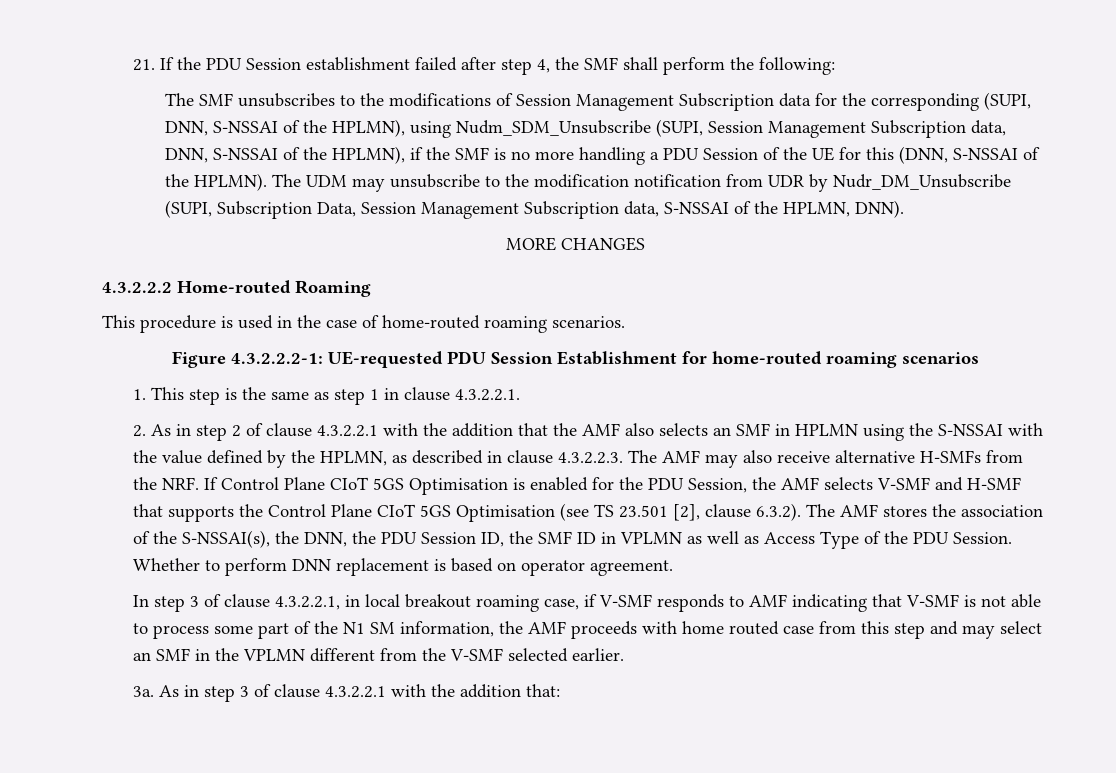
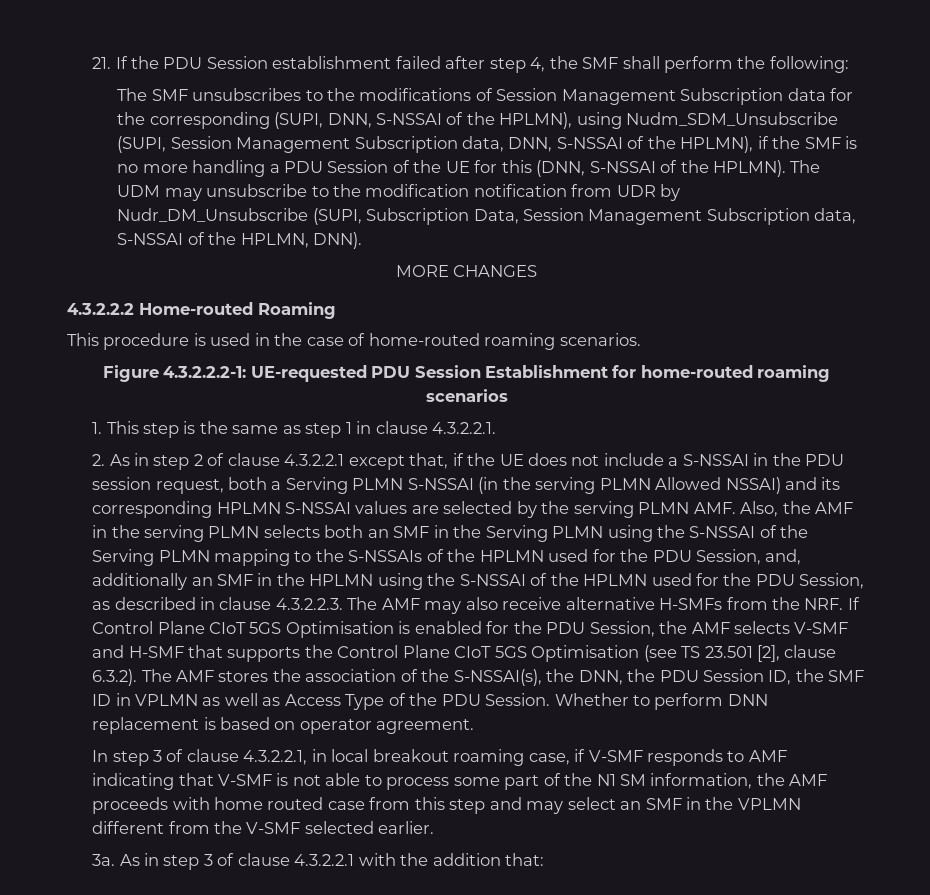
[383,423,1044,441] [133,450,388,468] with the addition that the AMF also selects an SMF in HPLMN using the S-NSSAI with the value defined by the HPLMN, -> [348,453,845,470] [92,477,841,494] [92,501,854,518] [92,525,809,542] [92,549,802,566] [92,573,865,590] except that, if the UE does not include a S-NSSAI in the PDU session request, both a Serving PLMN S-NSSAI (in the serving PLMN Allowed NSSAI) and its corresponding HPLMN S-NSSAI values are selected by the serving PLMN AMF. Also, the AMF in the serving PLMN selects both an SMF in the Serving PLMN using the S-NSSAI of the Serving PLMN mapping to the S-NSSAIs of the HPLMN used for the PDU Session, and, additionally an SMF in the HPLMN using the S-NSSAI of the HPLMN used for the PDU Session,

